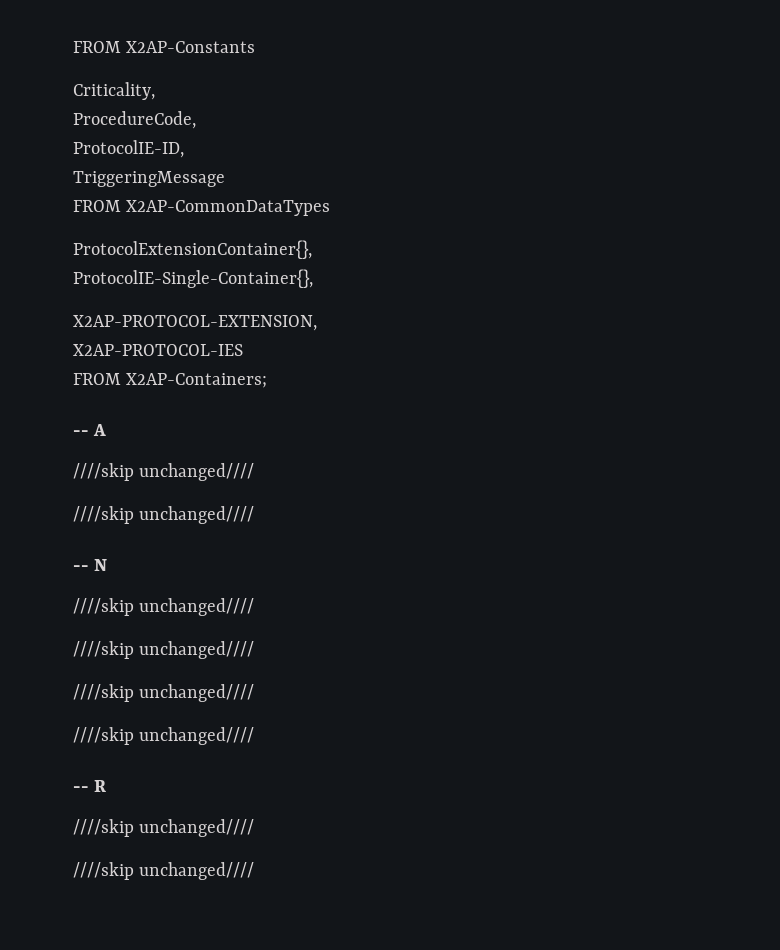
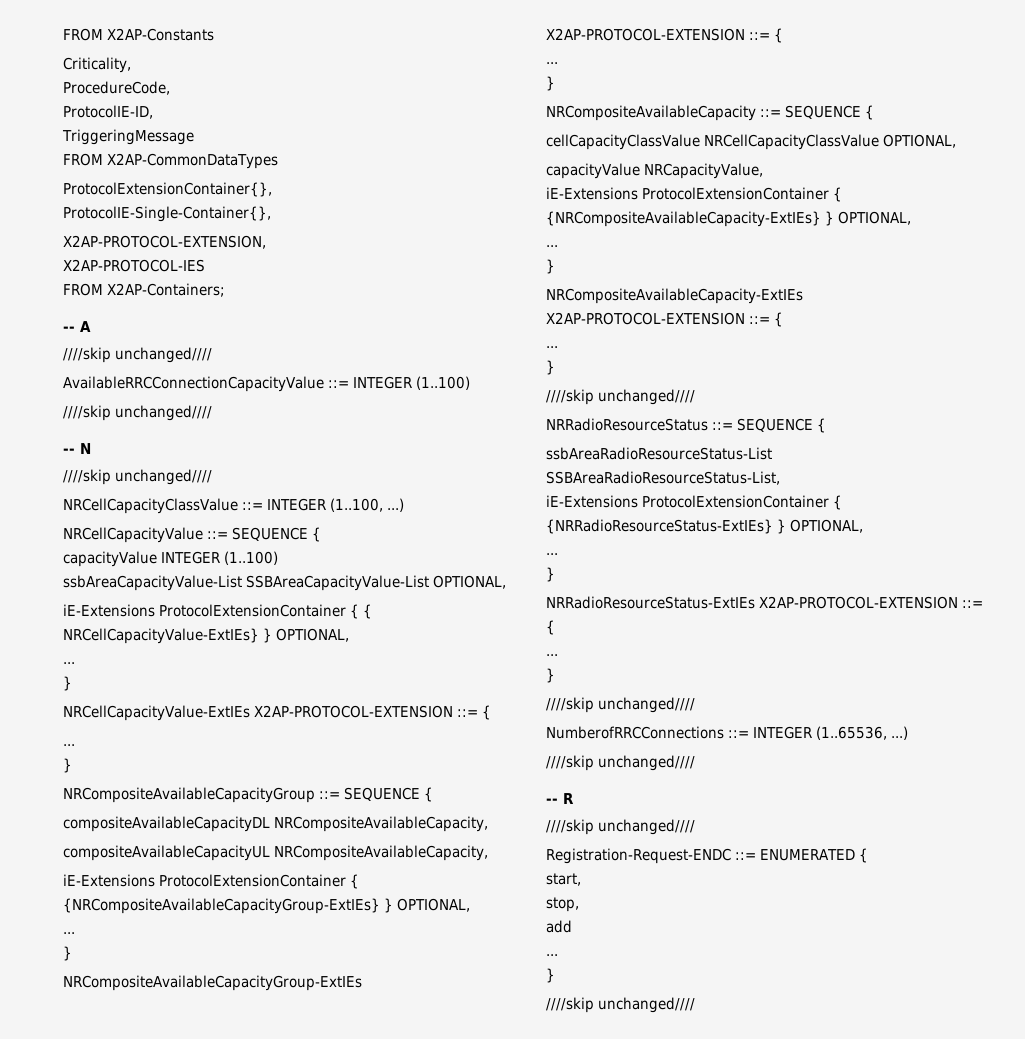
(255, 472) none -> [63,376,471,392] // AvailableRRCConnectionCapacityValue ::= INTEGER (1..100)
[73,641,255,659] [73,684,255,702] ////skip unchanged//// // ////skip unchanged//// -> [63,498,405,514] [63,527,322,543] [63,551,279,567] [63,575,507,591] [63,604,373,619] [63,628,350,644] [63,662,75,664] [63,676,72,691] [63,705,492,721] [63,744,75,746] [63,758,72,773] [63,787,434,803] [63,816,489,832] [63,845,489,861] [63,874,360,889] [63,898,471,914] [63,932,75,934] [63,946,72,961] [63,975,362,991] [546,28,784,43] [546,62,558,64] [546,76,555,91] [546,105,875,121] [546,134,957,150] [546,163,764,179] [546,187,843,202] [546,211,912,227] [546,245,558,247] [546,259,555,274] [546,288,803,304] [546,312,784,327] [546,346,558,348] [546,360,555,375] [546,389,696,405] [546,418,827,433] [546,447,772,460] [546,471,780,485] [546,495,843,510] [546,519,864,534] [546,553,558,555] [546,567,555,582] [546,596,984,609] [546,620,555,635] [546,654,558,656] [546,668,555,683] [546,697,696,713] [546,726,909,740] NRCellCapacityClassValue ::= INTEGER (1..100, ...) // NRCellCapacityValue ::= SEQUENCE { // capacityValue INTEGER (1..100) // ssbAreaCapacityValue-List SSBAreaCapacityValue-List OPTIONAL, // iE-Extensions ProtocolExtensionContainer { { NRCellCapacityValue-ExtIEs} } OPTIONAL, // ... // } // NRCellCapacityValue-ExtIEs X2AP-PROTOCOL-EXTENSION ::= { // ... // } // NRCompositeAvailableCapacityGroup ::= SEQUENCE { // compositeAvailableCapacityDL NRCompositeAvailableCapacity, // compositeAvailableCapacityUL NRCompositeAvailableCapacity, // iE-Extensions ProtocolExtensionContainer { {NRCompositeAvailableCapacityGroup-ExtIEs} } OPTIONAL, // ... // } // NRCompositeAvailableCapacityGroup-ExtIEs X2AP-PROTOCOL-EXTENSION ::= { // ... // } // NRCompositeAvailableCapacity ::= SEQUENCE { // cellCapacityClassValue NRCellCapacityClassValue OPTIONAL, // capacityValue NRCapacityValue, // iE-Extensions ProtocolExtensionContainer { {NRCompositeAvailableCapacity-ExtIEs} } OPTIONAL, // ... // } // NRCompositeAvailableCapacity-ExtIEs X2AP-PROTOCOL-EXTENSION ::= { // ... // } // ////skip unchanged//// // NRRadioResourceStatus ::= SEQUENCE { // ssbAreaRadioResourceStatus-List SSBAreaRadioResourceStatus-List, // iE-Extensions ProtocolExtensionContainer { {NRRadioResourceStatus-ExtIEs} } OPTIONAL, // ... // } // NRRadioResourceStatus-ExtIEs X2AP-PROTOCOL-EXTENSION ::= { // ... // } // ////skip unchanged//// // NumberofRRCConnections ::= INTEGER (1..65536, ...)
(255, 828) none -> [546,848,869,864] [546,873,581,886] [546,897,579,912] [546,920,572,933] [546,954,558,956] [546,968,555,983] // Registration-Request-ENDC ::= ENUMERATED { // start, // stop, // add // ... // }

